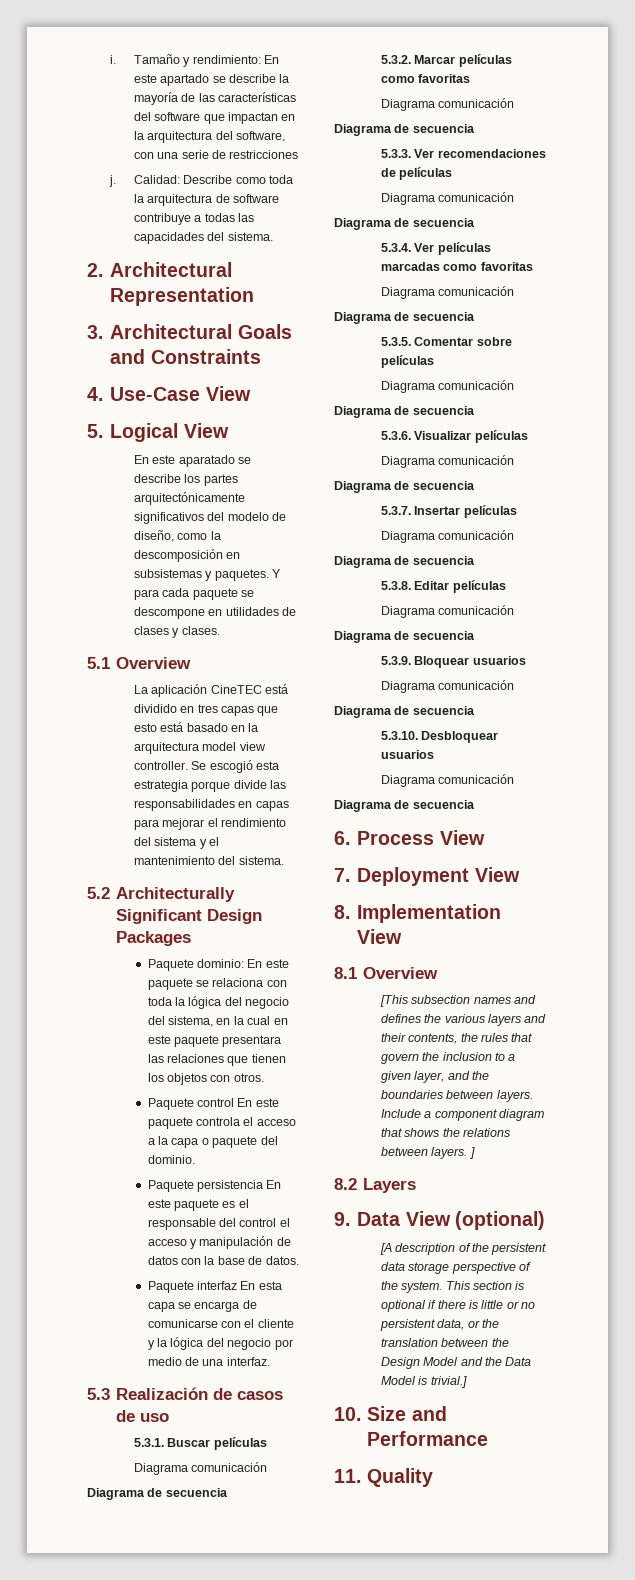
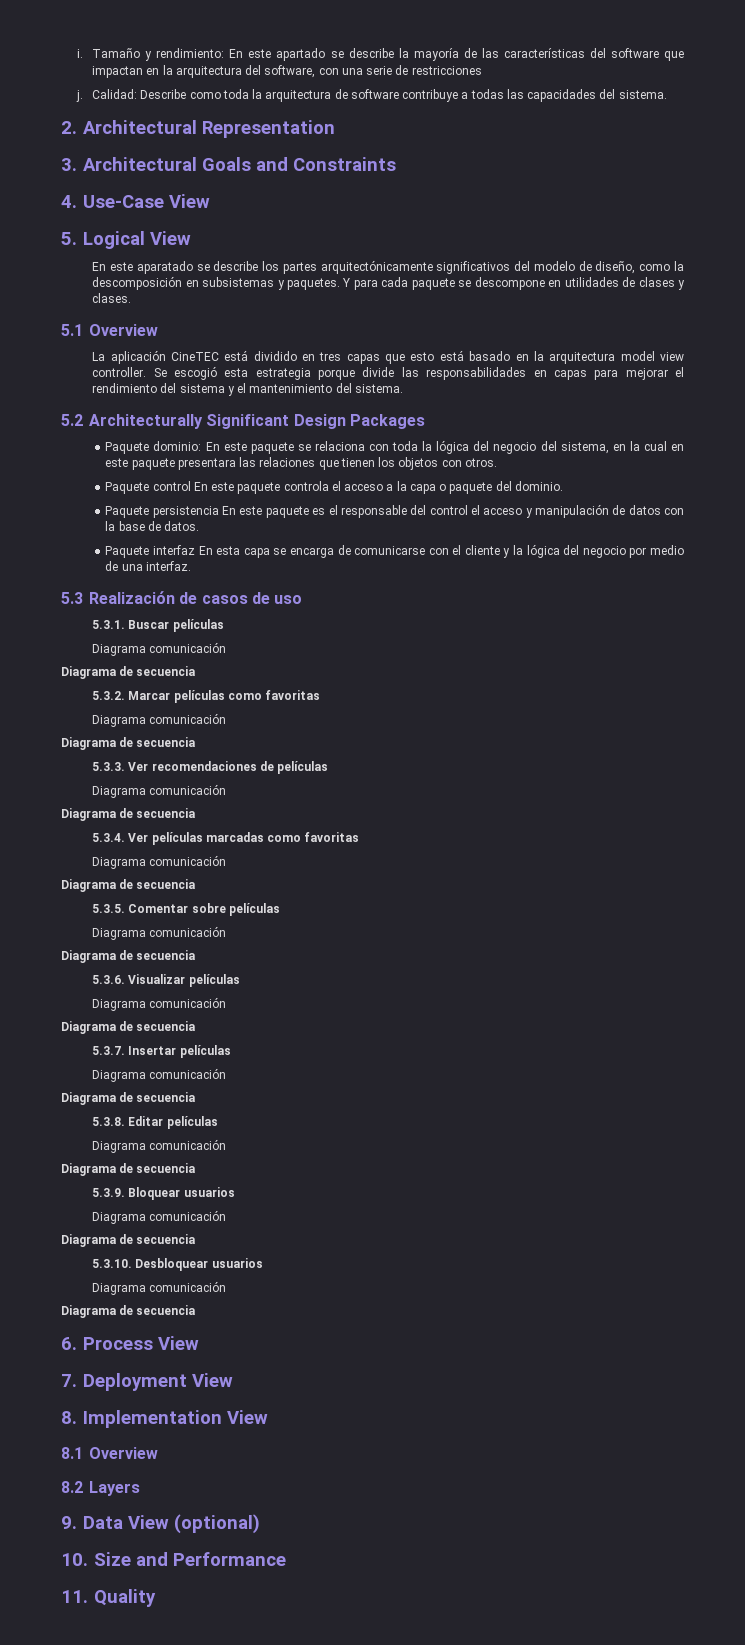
[379,995,537,1007] [380,1014,547,1026] [380,1033,533,1044] [380,1052,516,1064] [380,1071,490,1083] [380,1090,533,1102] [380,1109,545,1121] [380,1128,511,1137] [380,1147,475,1159] // [This subsection names and defines the various layers and their contents, the rules that govern the inclusion to a given layer, and the boundaries between layers. Include a component diagram that shows the relations between layers. ] -> (158, 1453) none
[379,1243,547,1255] [380,1262,532,1274] [380,1281,525,1293] [380,1300,536,1312] [379,1319,500,1331] [380,1338,509,1347] [380,1357,532,1369] [380,1376,467,1388] // [A description of the persistent data storage perspective of the system. This section is optional if there is little or no persistent data, or the translation between the Design Model and the Data Model is trivial.] -> (260, 1524) none

